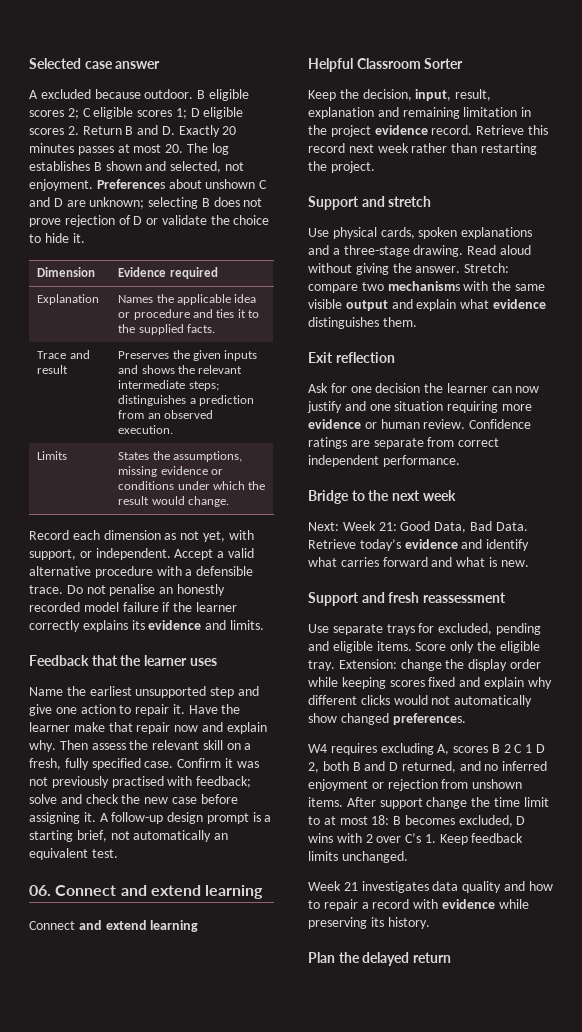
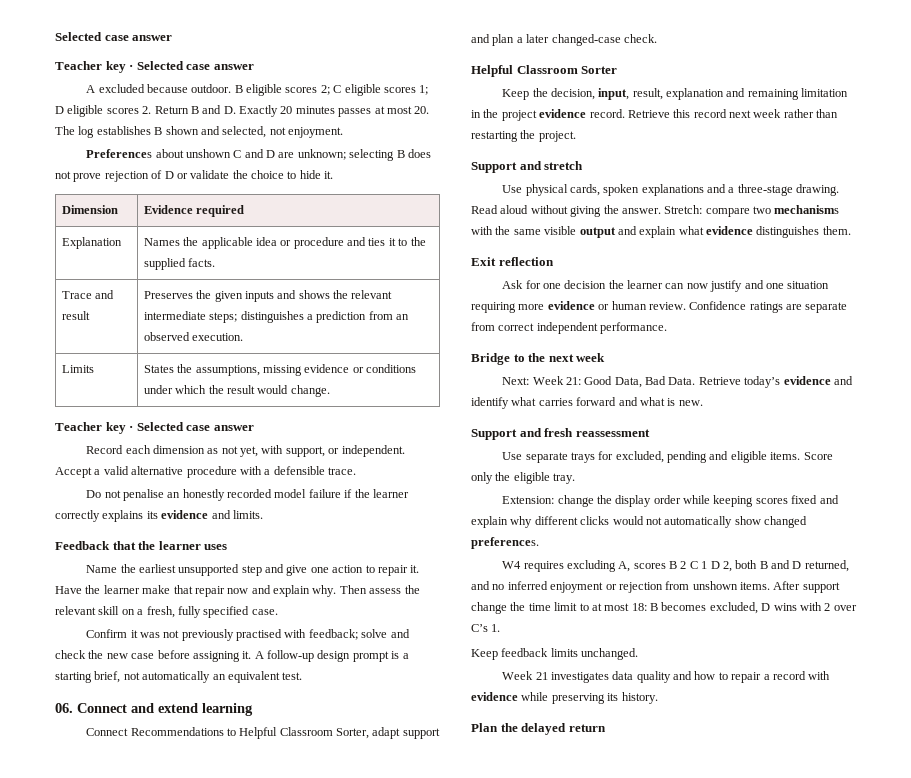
[29,58,161,69] Selected case answer -> [55,32,173,41] [55,61,254,73] Selected case answer // Teacher key · Selected case answer
(93, 185) none -> (343, 132) //
(230, 501) none -> [55,422,254,434] // Teacher key · Selected case answer
(63, 589) none -> (356, 471) //
(174, 764) none -> (278, 612) //
[78,920,199,932] and extend learning -> [130,727,440,739] [471,34,657,46] Recommendations to Helpful Classroom Sorter, adapt support and plan a later changed-case check.
(335, 665) none -> (576, 478) //
(436, 838) none -> (501, 628) //

